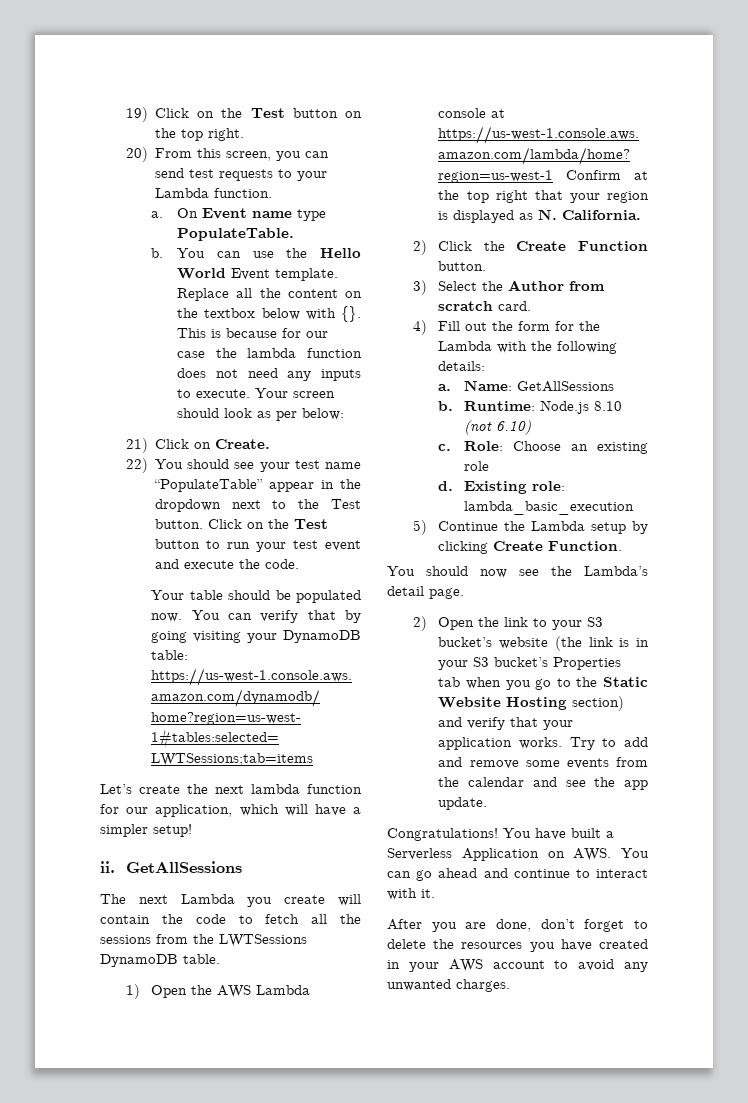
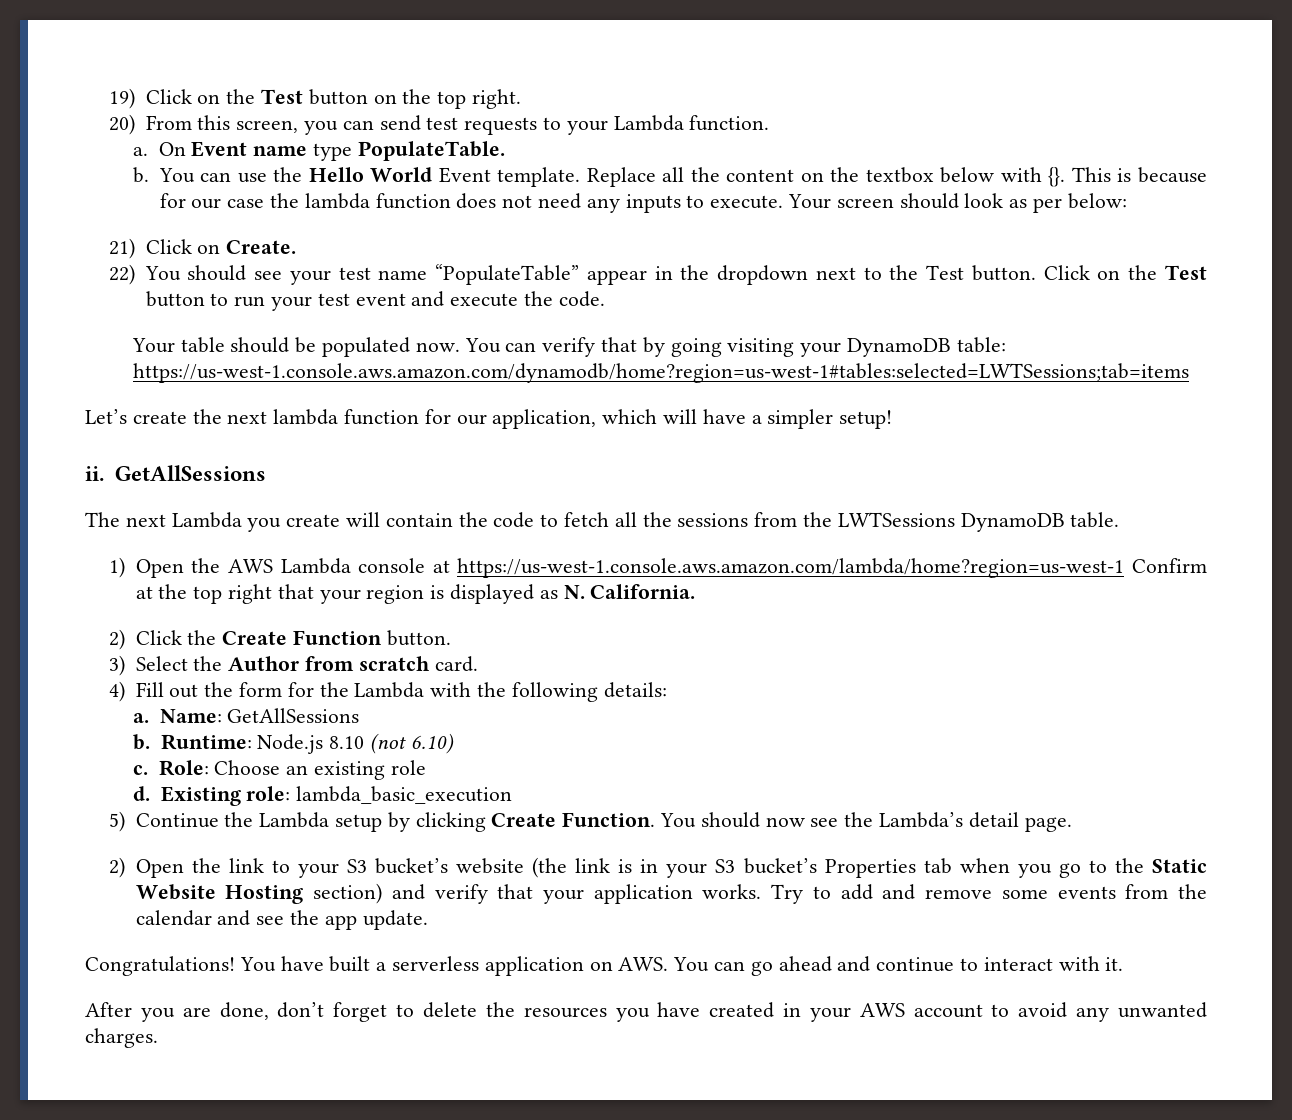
(623, 546) // -> (656, 819) none
[387,848,539,861] Serverless Application -> [392,956,584,976] serverless application

